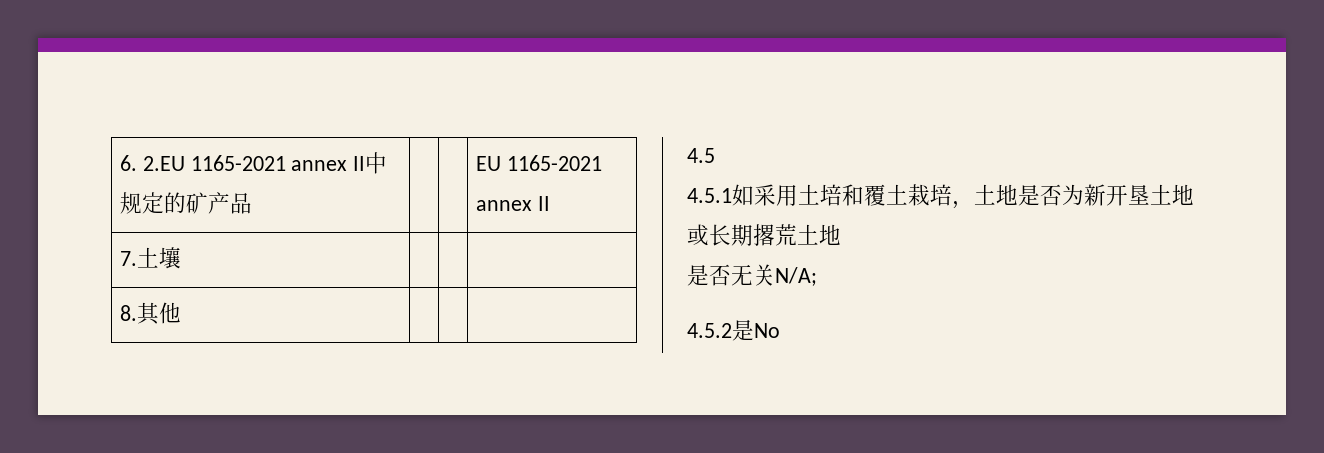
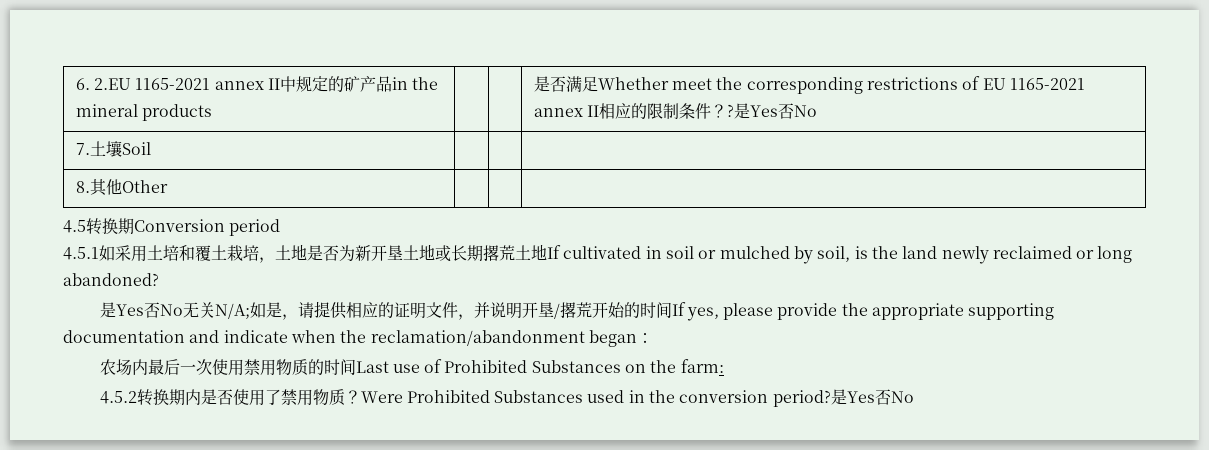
[476,155,602,171] [476,196,550,211] | | | EU 1165-2021 annex II -> [392,77,439,90] [75,104,213,121] [533,76,1085,94] [533,103,818,119] in the mineral products | | | 是否满足Whether meet the corresponding restrictions of EU 1165-2021 annex II相应的限制条件？?是Yes否No
(182, 258) none -> [121,142,151,155] Soil
(182, 313) none -> [121,180,168,193] Other
(715, 155) none -> [86,218,281,236] 转换期Conversion period
[687,264,817,286] [687,319,754,341] // 是否无关N/A; // 4.5.2是 -> [547,245,1133,264] [63,273,159,286] [99,301,1055,321] [63,330,653,347] [99,359,724,376] [99,389,891,407] If cultivated in soil or mulched by soil, is the land newly reclaimed or long abandoned? // 是Yes否No无关N/A;如是，请提供相应的证明文件，并说明开垦/撂荒开始的时间If yes, please provide the appropriate supporting documentation and indicate when the reclamation/abandonment began： // 农场内最后一次使用禁用物质的时间Last use of Prohibited Substances on the farm: // 4.5.2转换期内是否使用了禁用物质？Were Prohibited Substances used in the conversion period?是Yes否

